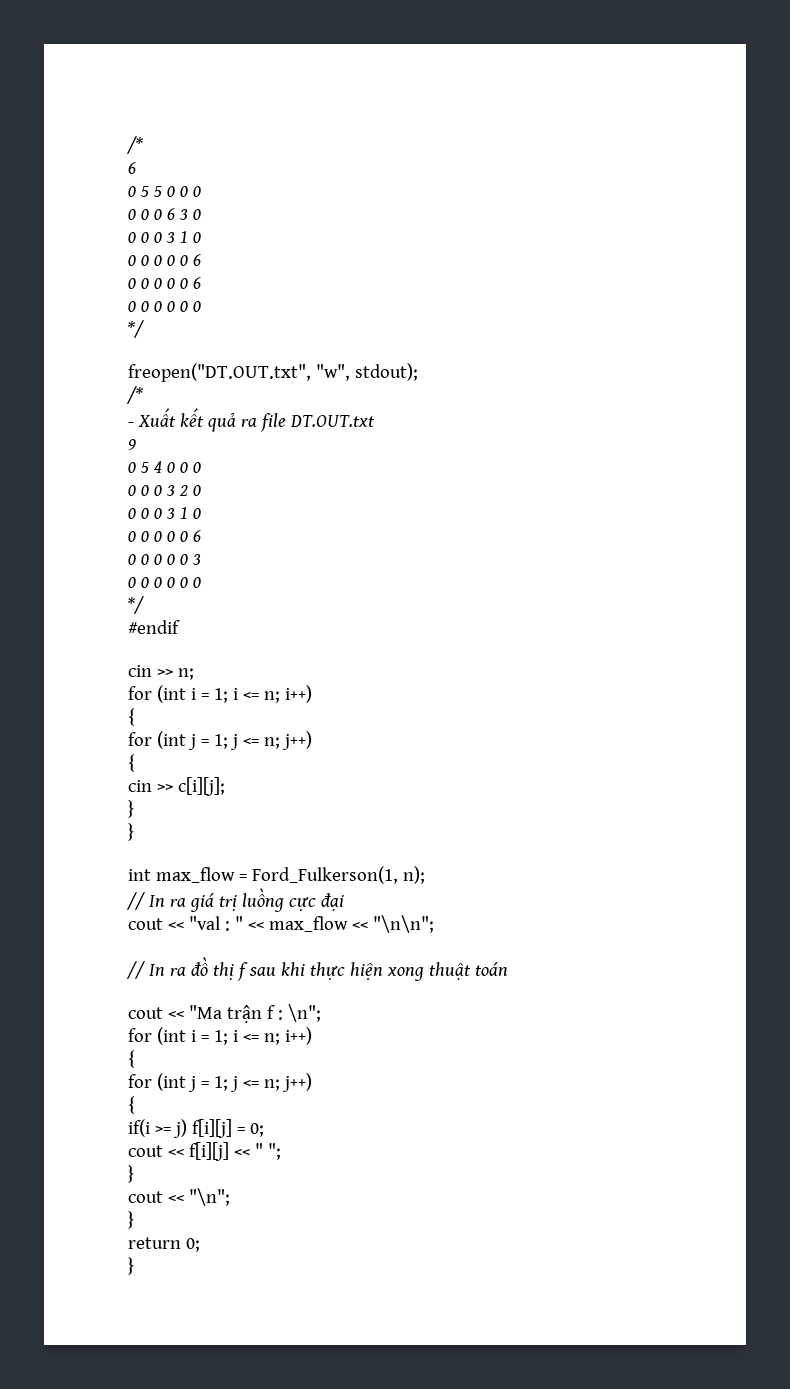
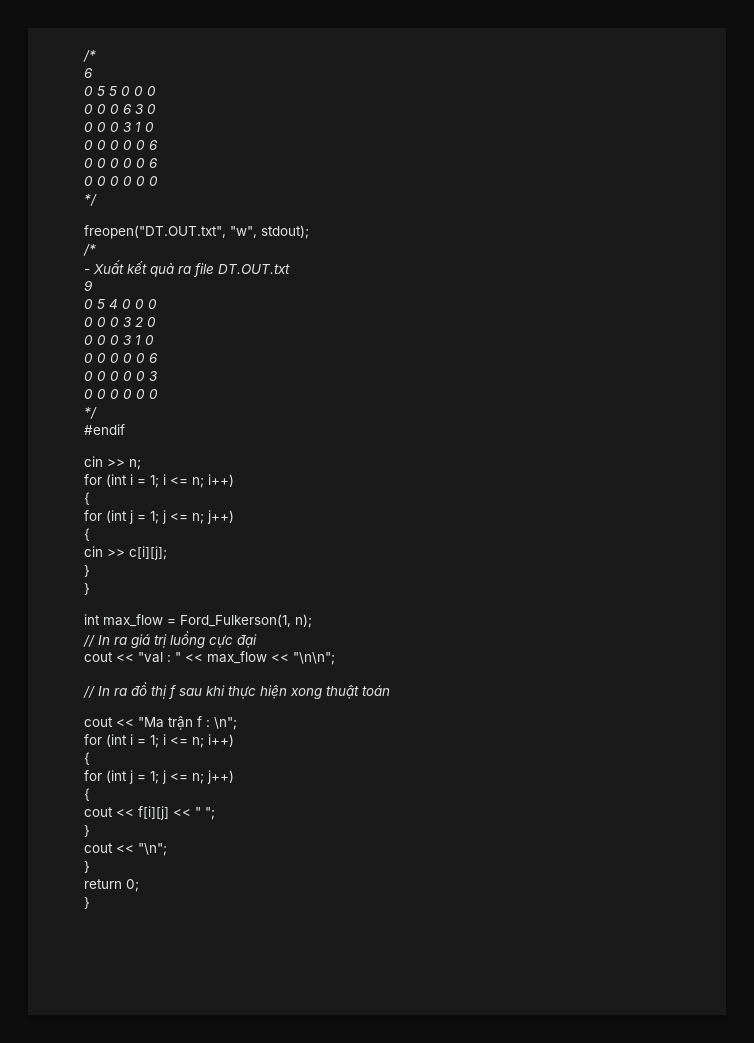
[128,1119,264,1138] // if(i >= j) f[i][j] = 0; -> (90, 794) none

